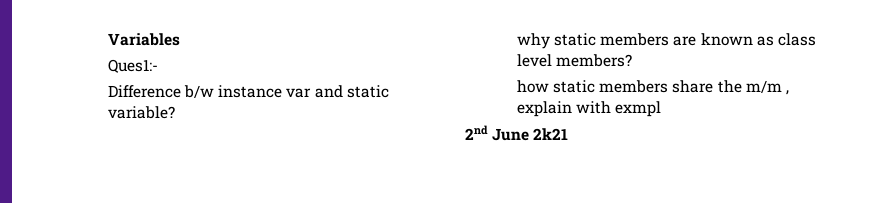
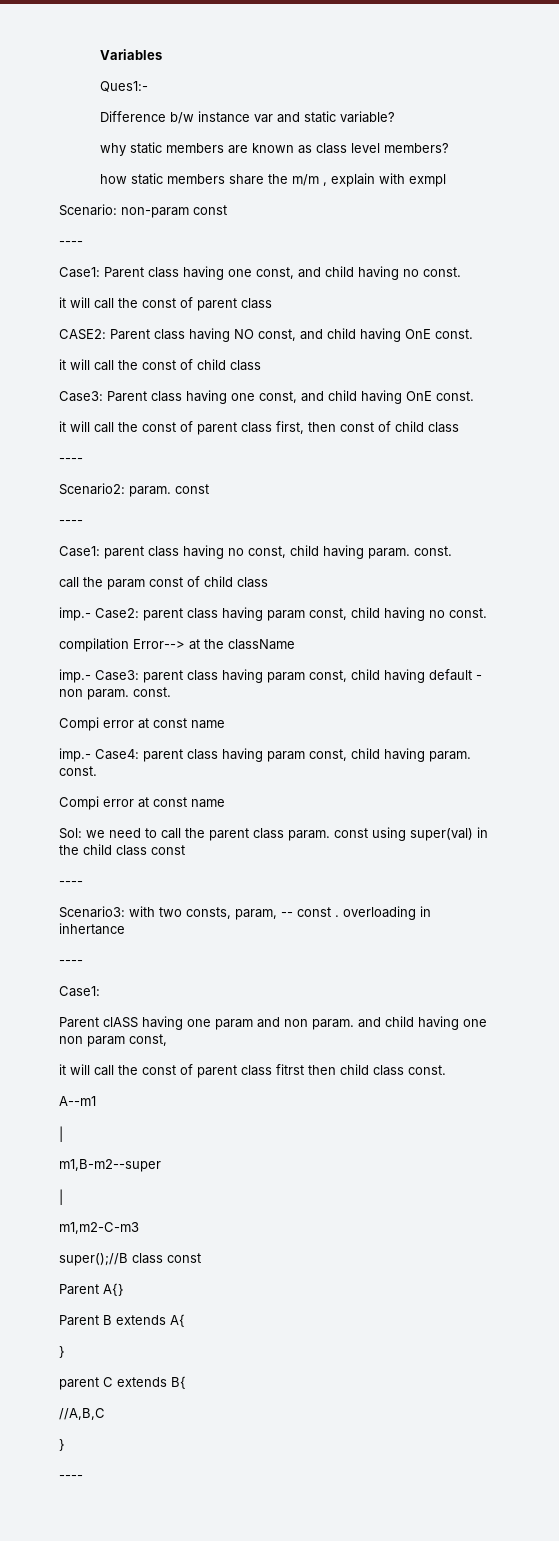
[465,125,569,141] 2nd June 2k21 -> [59,204,227,218] [59,241,83,246] [59,266,461,280] [59,297,272,311] [59,328,473,342] [59,359,261,371] [59,390,474,404] [59,421,459,435] [59,458,83,463] [59,483,209,497] [59,520,83,525] [59,545,452,559] [59,576,268,590] [59,607,487,621] [59,638,295,652] [59,669,482,683] [59,687,171,700] [59,717,225,731] [59,748,471,762] [59,766,97,776] [59,796,225,810] [59,827,488,841] [59,844,185,856] [59,881,83,886] [59,906,431,920] [59,923,125,935] [59,960,83,965] [59,986,100,997] [59,1016,487,1030] [59,1034,167,1047] [59,1064,446,1078] [59,1096,96,1106] [59,1126,63,1142] [59,1159,161,1172] [59,1189,63,1205] [59,1222,139,1234] [59,1253,201,1266] [59,1283,124,1296] [59,1314,185,1327] [59,1346,65,1358] [59,1376,186,1390] [59,1408,105,1420] [59,1439,65,1451] [59,1475,83,1480] Scenario: non-param const // ---- // Case1: Parent class having one const, and child having no const. // it will call the const of parent class // CASE2: Parent class having NO const, and child having OnE const. // it will call the const of child class // Case3: Parent class having one const, and child having OnE const. // it will call the const of parent class first, then const of child class // ---- // Scenario2: param. const // ---- // Case1: parent class having no const, child having param. const. // call the param const of child class // imp.- Case2: parent class having param const, child having no const. // compilation Error--> at the className // imp.- Case3: parent class having param const, child having default - non param. const. // Compi error at const name // imp.- Case4: parent class having param const, child having param. const. // Compi error at const name // Sol: we need to call the parent class param. const using super(val) in the child class const // ---- // Scenario3: with two consts, param, -- const . overloading in inhertance // ---- // Case1: // Parent clASS having one param and non param. and child having one non param const, // it will call the const of parent class fitrst then child class const. // A--m1 // | // m1,B-m2--super // | // m1,m2-C-m3 // super();//B class const // Parent A{} // Parent B extends A{ // } // parent C extends B{ // //A,B,C // } // ----

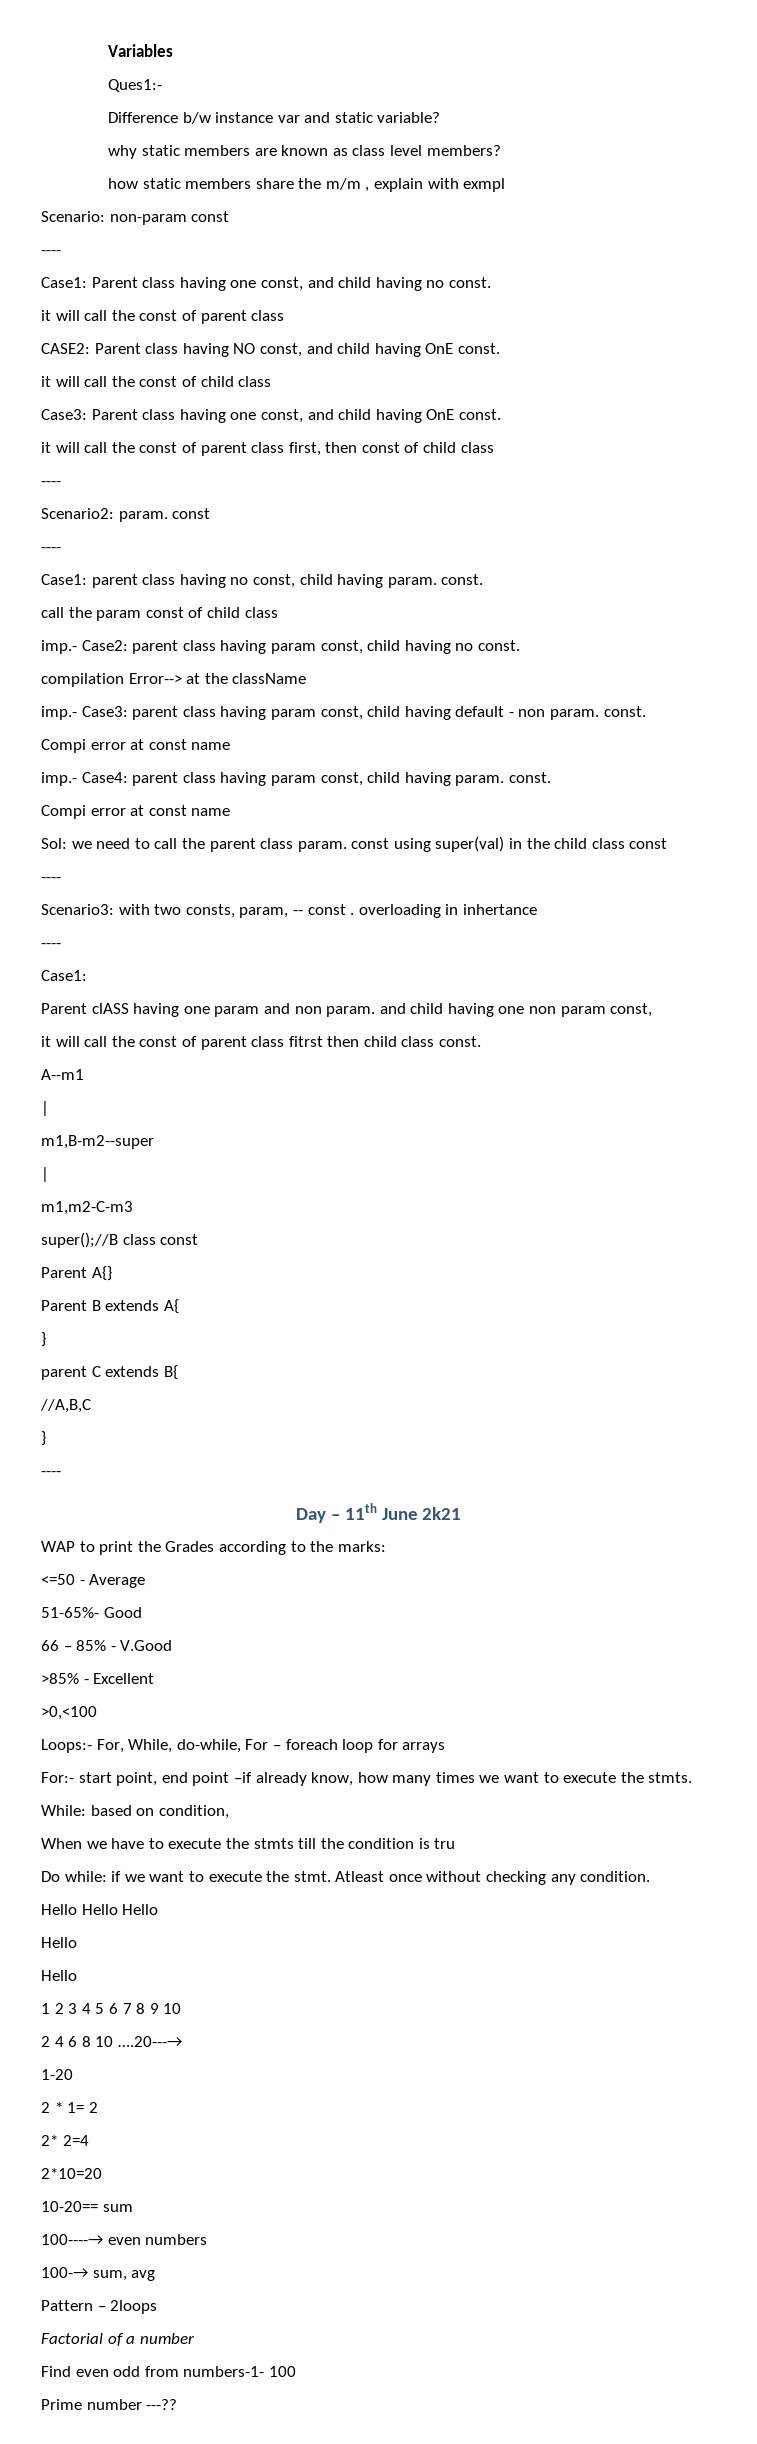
(83, 1477) none -> [295,1503,462,1523] [41,1541,386,1555] [41,1574,146,1588] [41,1607,142,1618] [41,1640,173,1651] [41,1673,155,1684] [41,1706,97,1720] [41,1739,446,1753] [41,1772,693,1786] [41,1805,229,1819] [41,1838,456,1849] [41,1871,651,1885] [41,1904,159,1915] [41,1937,77,1948] [41,1970,77,1981] [41,2003,182,2014] [41,2036,182,2047] [41,2069,73,2080] [41,2102,98,2113] [41,2135,89,2146] [41,2168,102,2179] [41,2201,133,2212] [41,2234,208,2245] [41,2267,156,2281] [41,2300,158,2314] [41,2333,194,2346] [41,2366,296,2377] [41,2399,178,2410] // Day – 11th June 2k21 // WAP to print the Grades according to the marks: // <=50 - Average // 51-65%- Good // 66 – 85% - V.Good // >85% - Excellent // >0,<100 // Loops:- For, While, do-while, For – foreach loop for arrays // For:- start point, end point –if already know, how many times we want to execute the stmts. // While: based on condition, // When we have to execute the stmts till the condition is tru // Do while: if we want to execute the stmt. Atleast once without checking any condition. // Hello Hello Hello // Hello // Hello // 1 2 3 4 5 6 7 8 9 10 // 2 4 6 8 10 ….20---→ // 1-20 // 2 * 1= 2 // 2* 2=4 // 2*10=20 // 10-20== sum // 100----→ even numbers // 100-→ sum, avg // Pattern – 2loops // Factorial of a number // Find even odd from numbers-1- 100 // Prime number ---??

